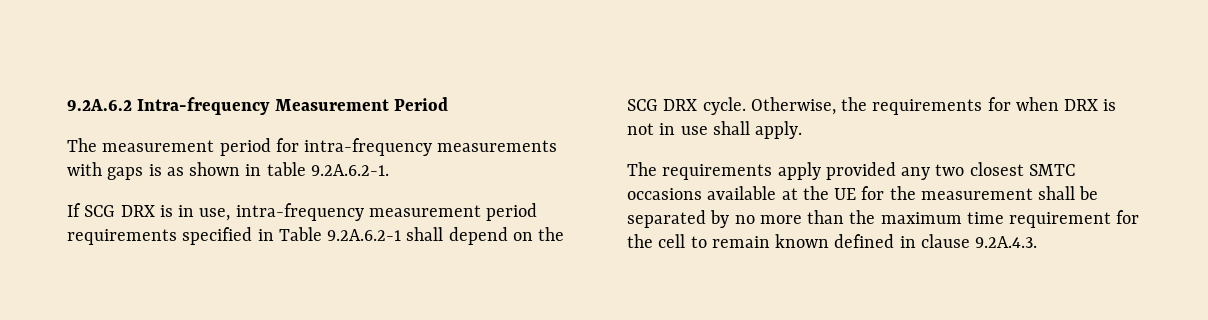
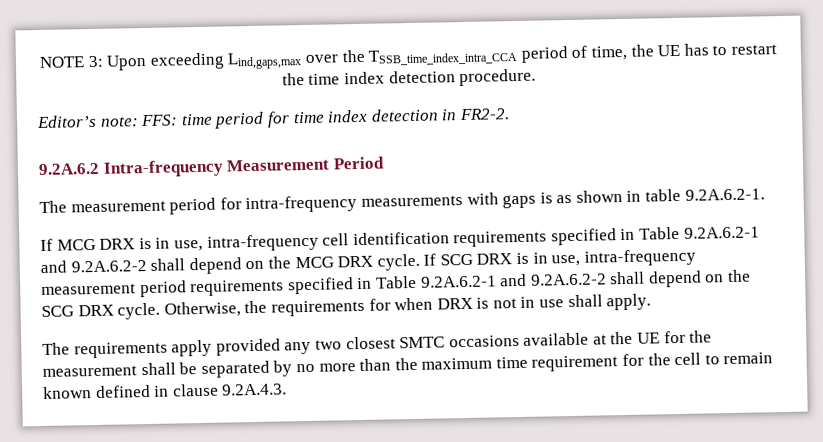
(67, 105) none -> [39,43,777,71] [281,68,537,87] [36,108,510,129] NOTE 3: Upon exceeding Lind,gaps,max over the TSSB_time_index_intra_CCA period of time, the UE has to restart the time index detection procedure. // Editor’s note: FFS: time period for time index detection in FR2-2. //
(81, 210) none -> [56,226,760,252] [40,253,437,275] MCG DRX is in use, intra-frequency cell identification requirements specified in Table 9.2A.6.2-1 and 9.2A.6.2-2 shall depend on the MCG DRX cycle. If
(402, 235) none -> [500,273,607,287] and 9.2A.6.2-2

